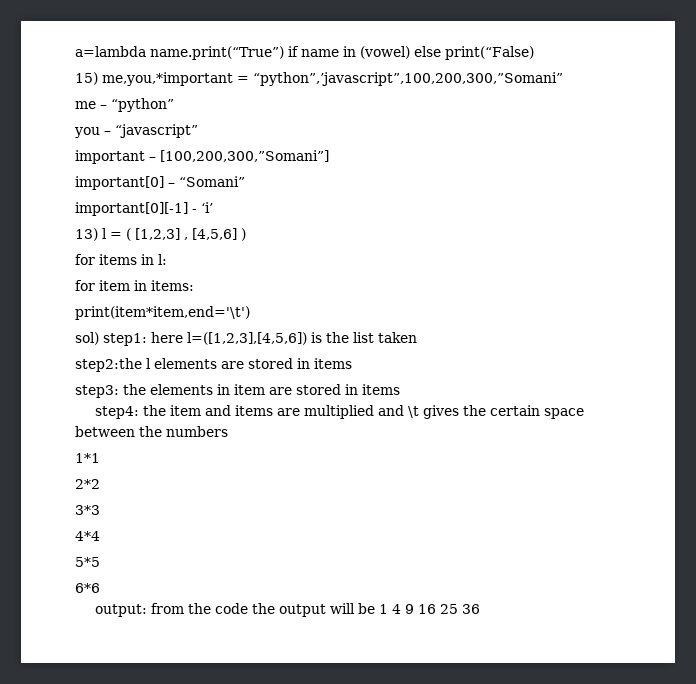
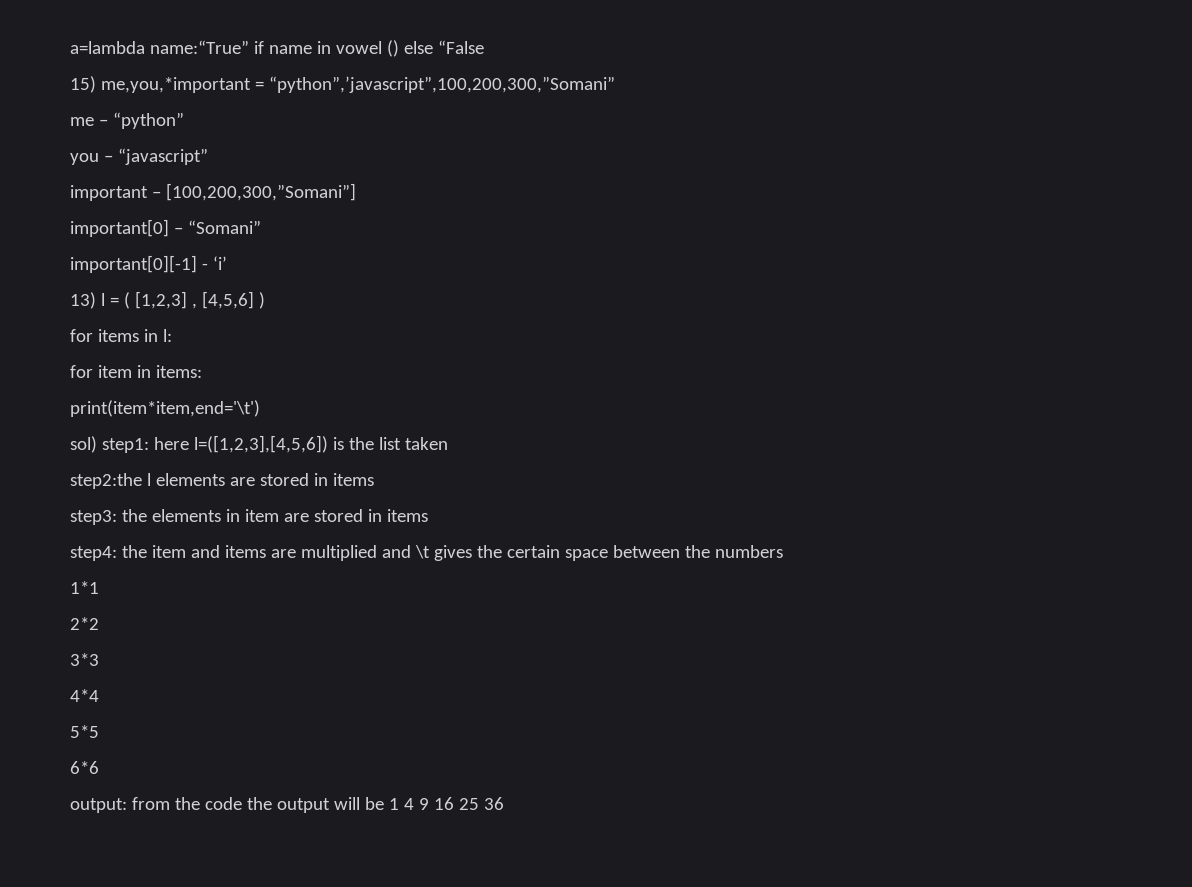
[150,46,284,60] name.print(“True”) -> [149,40,249,54] name:“True”
[360,46,534,60] (vowel) else print(“False) -> [335,40,484,57] vowel () else “False

